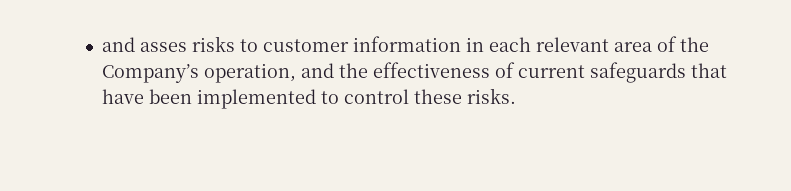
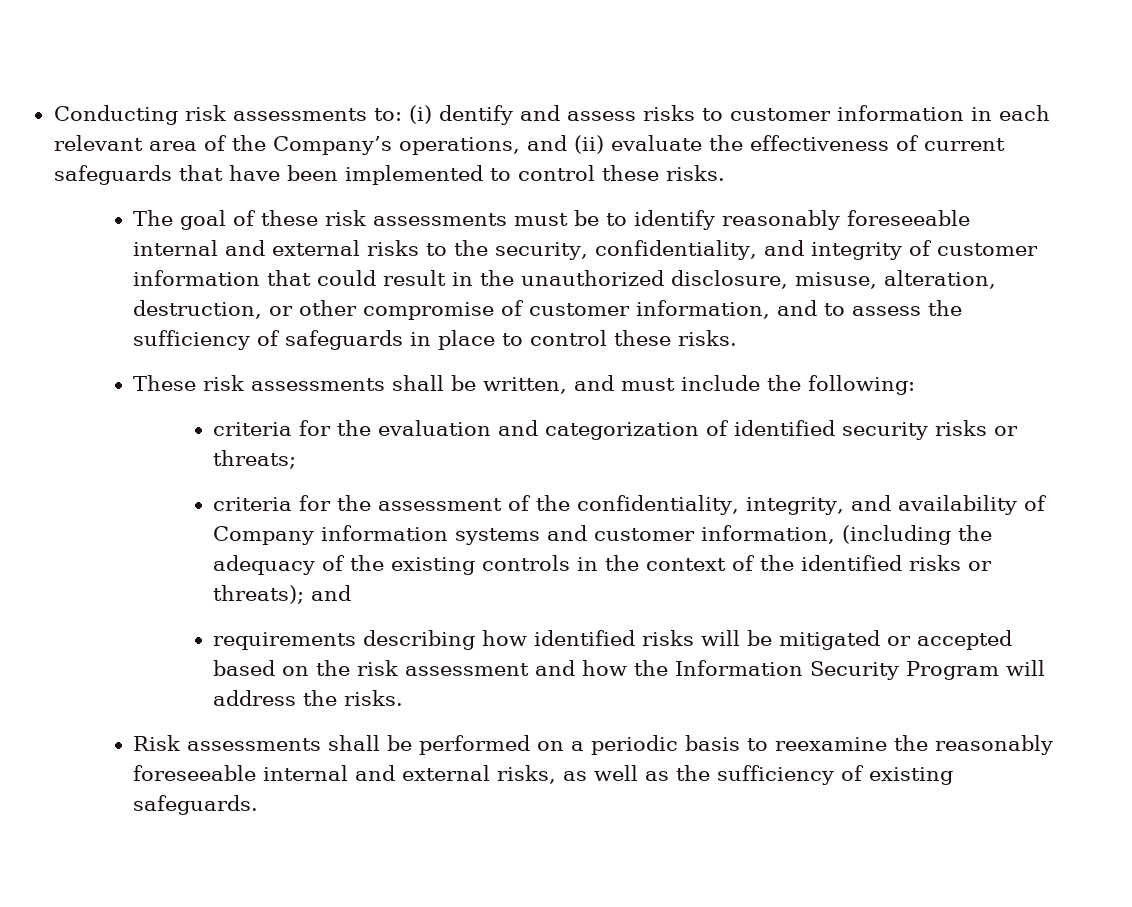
[101,37,187,52] and asses -> [53,105,636,125] Conducting risk assessments to: (i) dentify and assess
[203,63,334,83] operation, and -> [398,135,702,155] operations, and (ii) evaluate
(516, 96) none -> [133,210,971,230] [133,240,1039,260] [133,270,997,289] [133,300,963,320] [133,330,738,350] [133,375,916,395] [213,420,1019,440] [213,450,297,469] [213,495,1047,515] [213,525,993,545] [213,555,993,575] [213,585,352,604] [213,630,1013,650] [213,660,1046,680] [213,690,404,706] [133,735,1054,755] [133,765,954,785] [133,795,259,815] // The goal of these risk assessments must be to identify reasonably foreseeable internal and external risks to the security, confidentiality, and integrity of customer information that could result in the unauthorized disclosure, misuse, alteration, destruction, or other compromise of customer information, and to assess the sufficiency of safeguards in place to control these risks. // These risk assessments shall be written, and must include the following: // criteria for the evaluation and categorization of identified security risks or threats; // criteria for the assessment of the confidentiality, integrity, and availability of Company information systems and customer information, (including the adequacy of the existing controls in the context of the identified risks or threats); and // requirements describing how identified risks will be mitigated or accepted based on the risk assessment and how the Information Security Program will address the risks. // Risk assessments shall be performed on a periodic basis to reexamine the reasonably foreseeable internal and external risks, as well as the sufficiency of existing safeguards.

